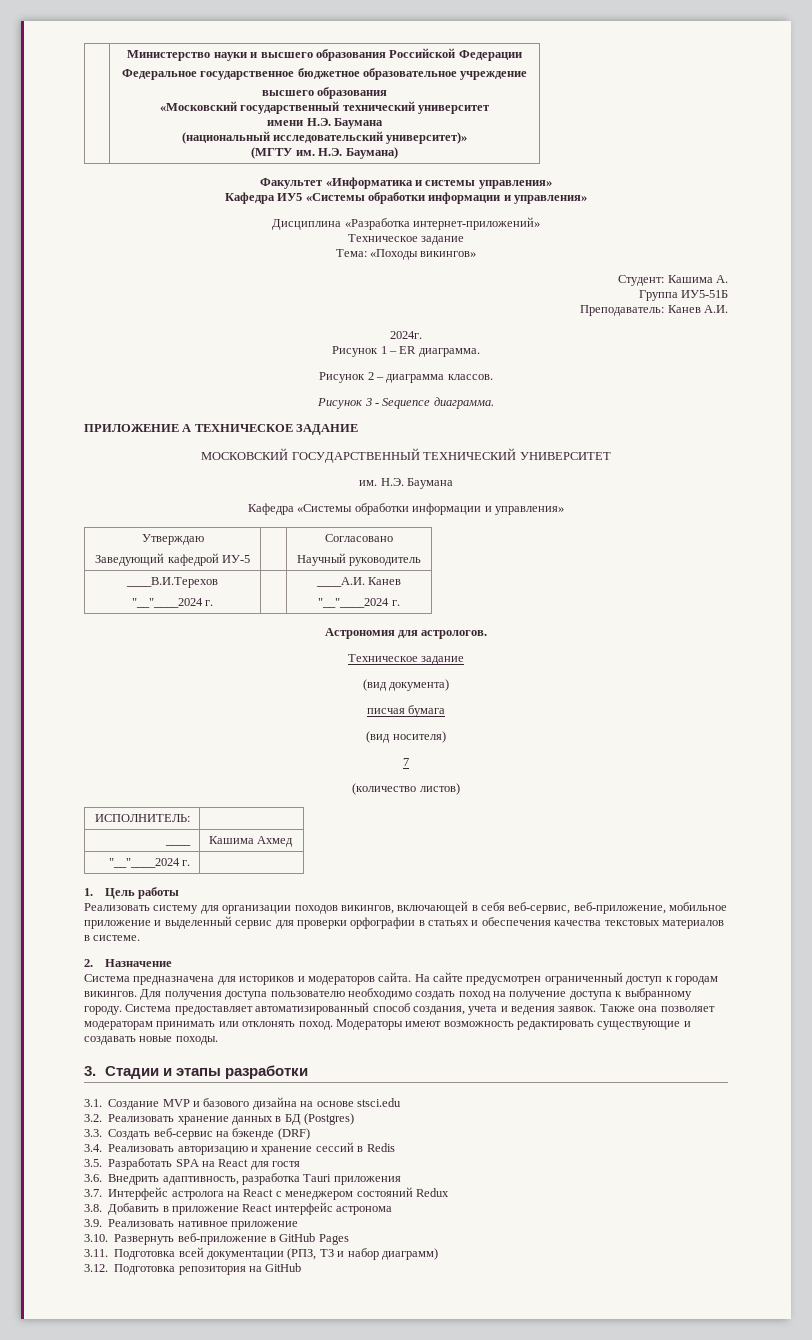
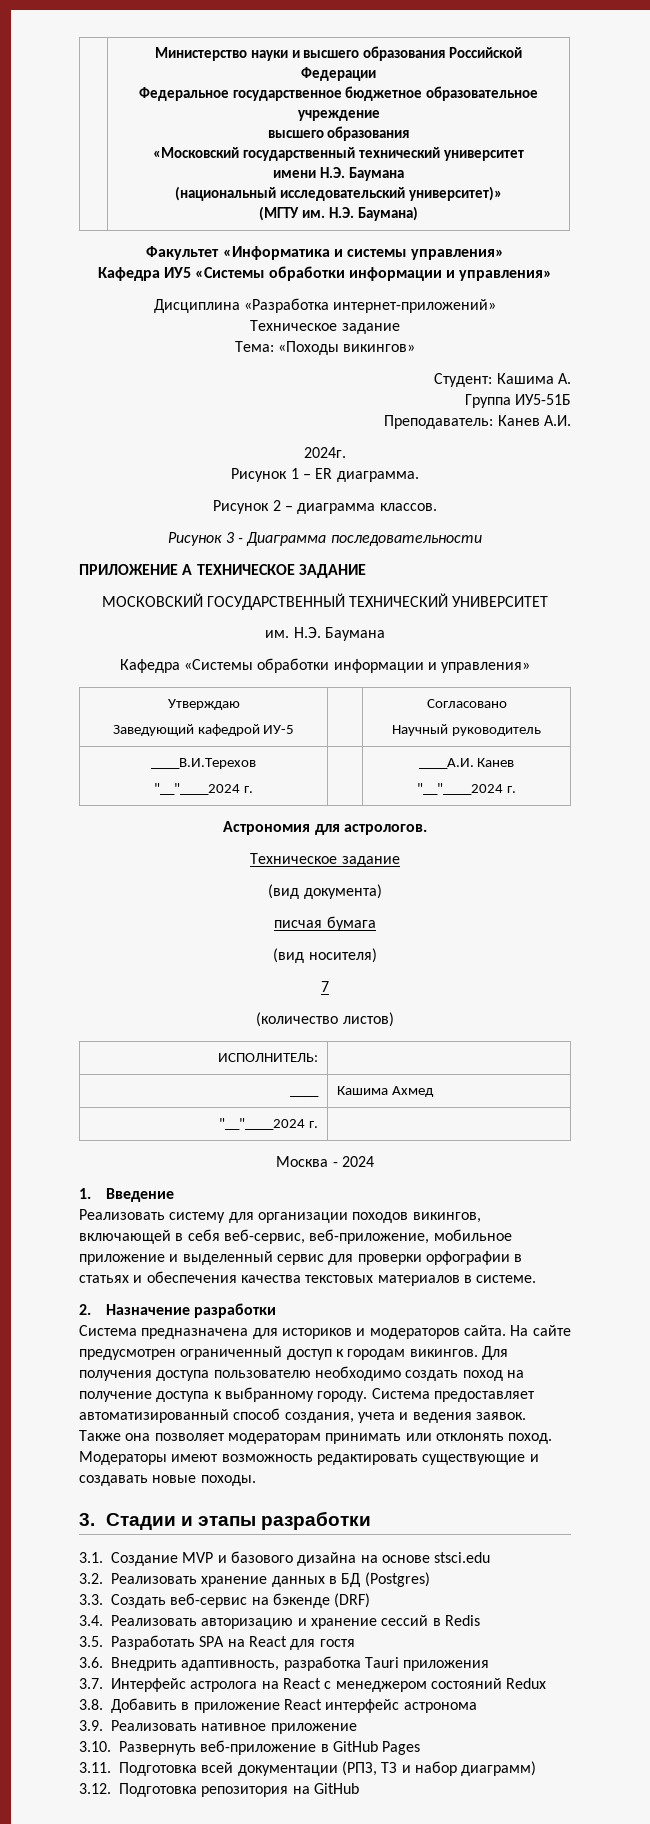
[382,397,494,409] Sequence диаграмма. -> [246,532,482,546] Диаграмма последовательности
(191, 863) none -> [276,1156,374,1167] // Москва - 2024
[104,887,180,899] Цель работы -> [105,1188,174,1202] Введение
(172, 963) none -> [193,1303,276,1318] разработки

